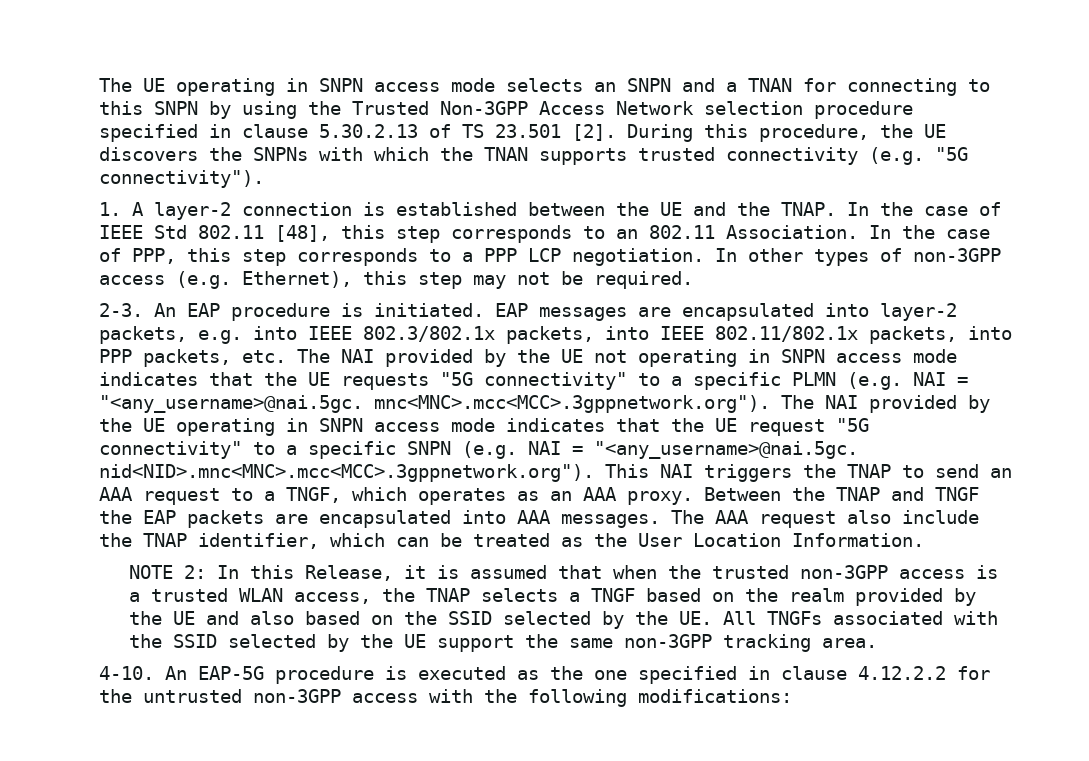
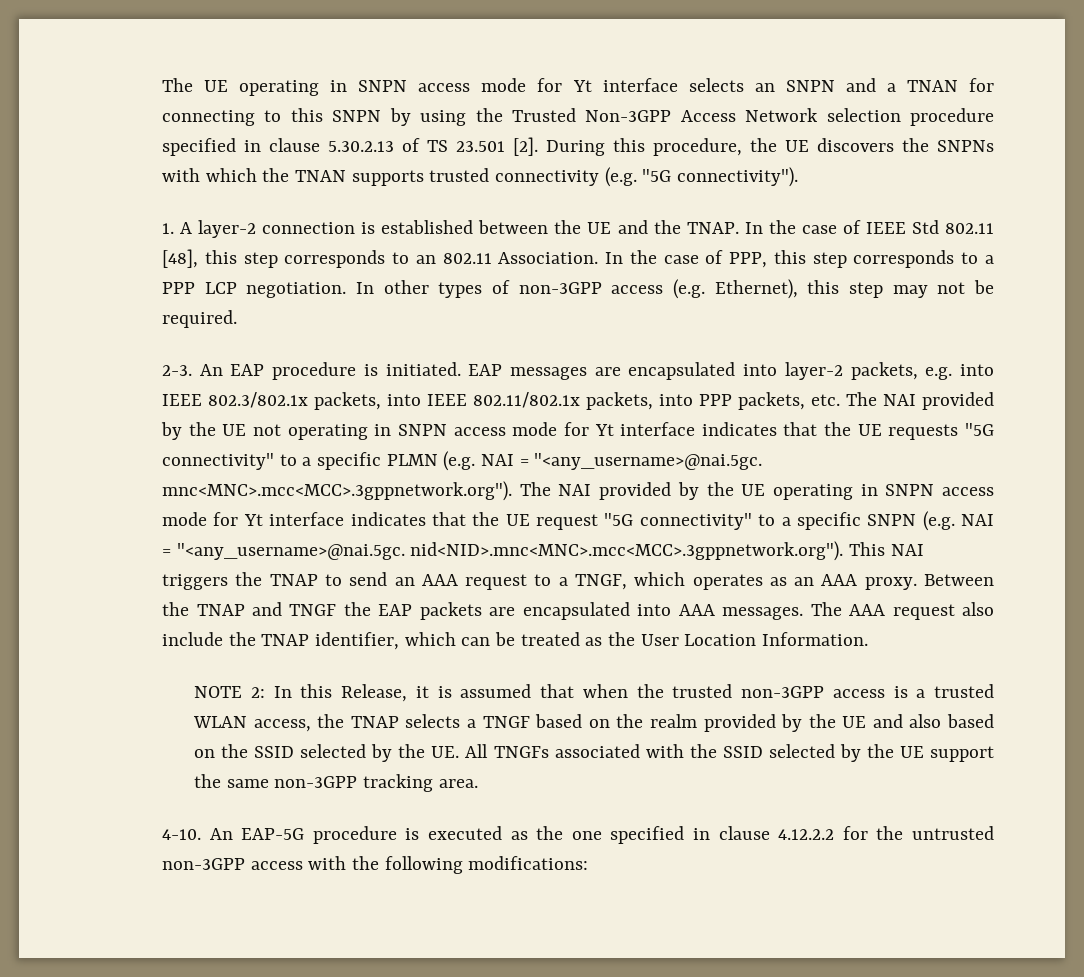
(496, 85) none -> [537,78,678,92] for Yt interface
(958, 356) none -> [563,422,696,436] for Yt interface
(496, 425) none -> [213,512,345,526] for Yt interface

